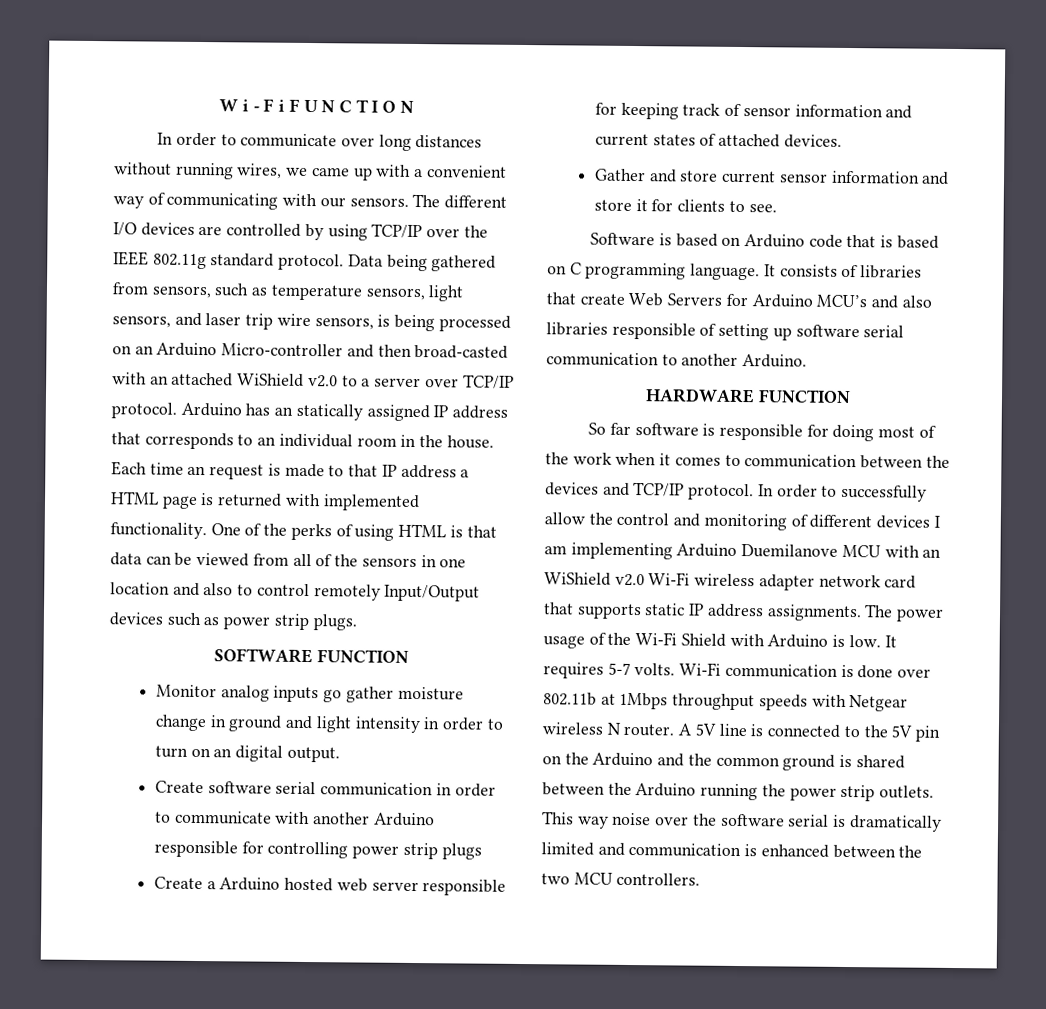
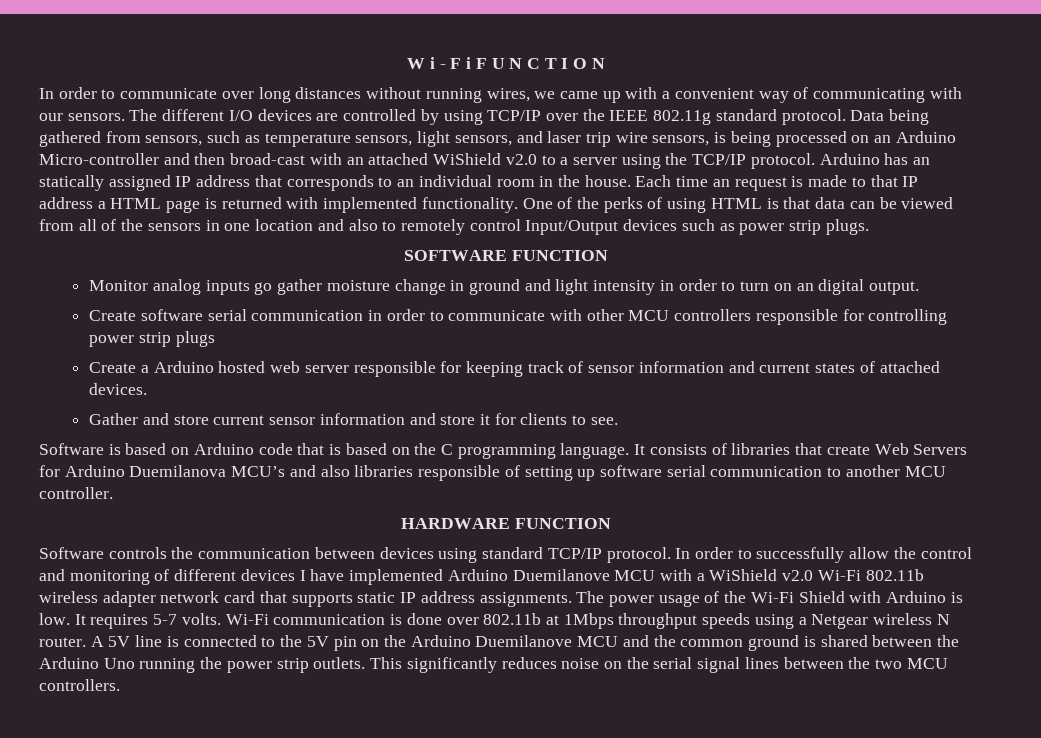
[414,344,509,359] broad-casted -> [230,153,306,165] broad-cast
[424,378,459,388] over -> [621,153,688,169] using the
[256,583,381,601] control remotely -> [400,219,521,235] remotely control
[313,812,435,827] another Arduino -> [586,309,752,321] other MCU controllers
(567, 270) none -> [414,443,437,455] the
(813, 301) none -> [129,465,227,477] Duemilanova
[742,354,808,368] Arduino. -> [904,466,946,477] [39,487,113,499] MCU controller.
[588,422,936,442] [545,452,950,469] [545,482,630,496] So far software is responsible for doing most of the work when it comes to communication between the devices and -> [39,547,544,563] Software controls the communication between devices using standard
[544,542,673,560] am implementing -> [310,569,444,585] have implemented
[922,548,942,558] an -> [696,573,705,581] a
(691, 579) none -> [865,569,924,581] 802.11b
[811,694,847,707] with -> [754,614,807,629] using a
(654, 759) none -> [475,635,619,647] Duemilanove MCU
(697, 790) none -> [103,658,135,669] Uno
[577,812,942,832] [541,842,829,858] way noise over the software serial is dramatically limited and communication is enhanced -> [406,657,779,673] significantly reduces noise on the serial signal lines

